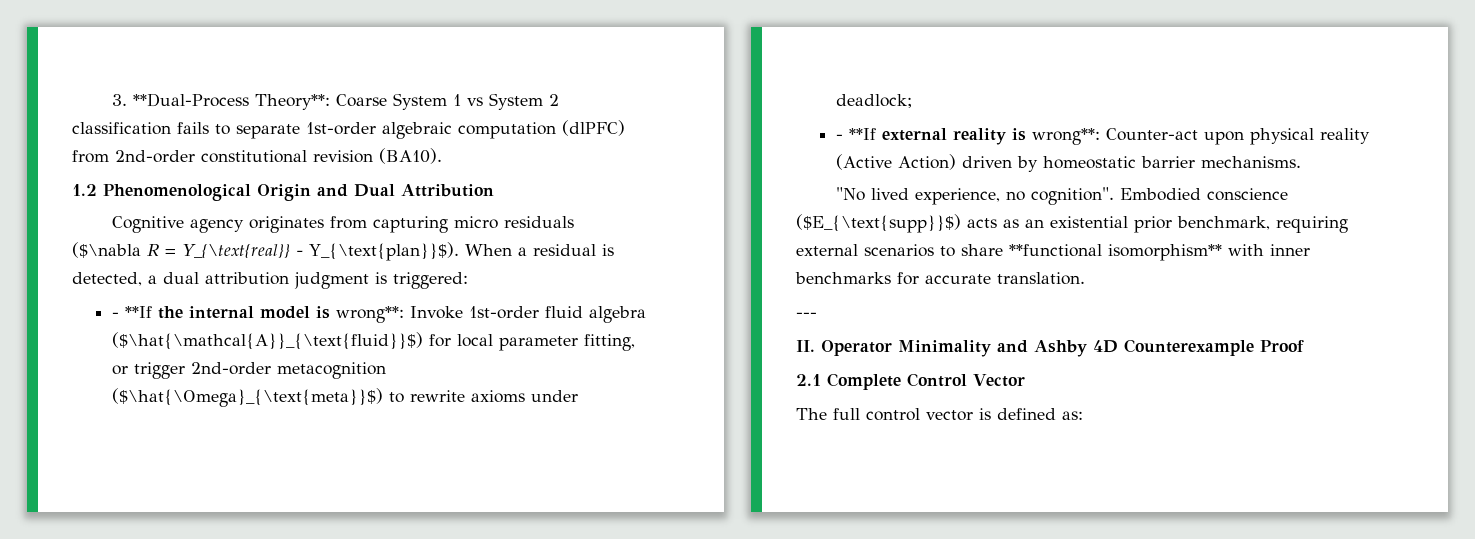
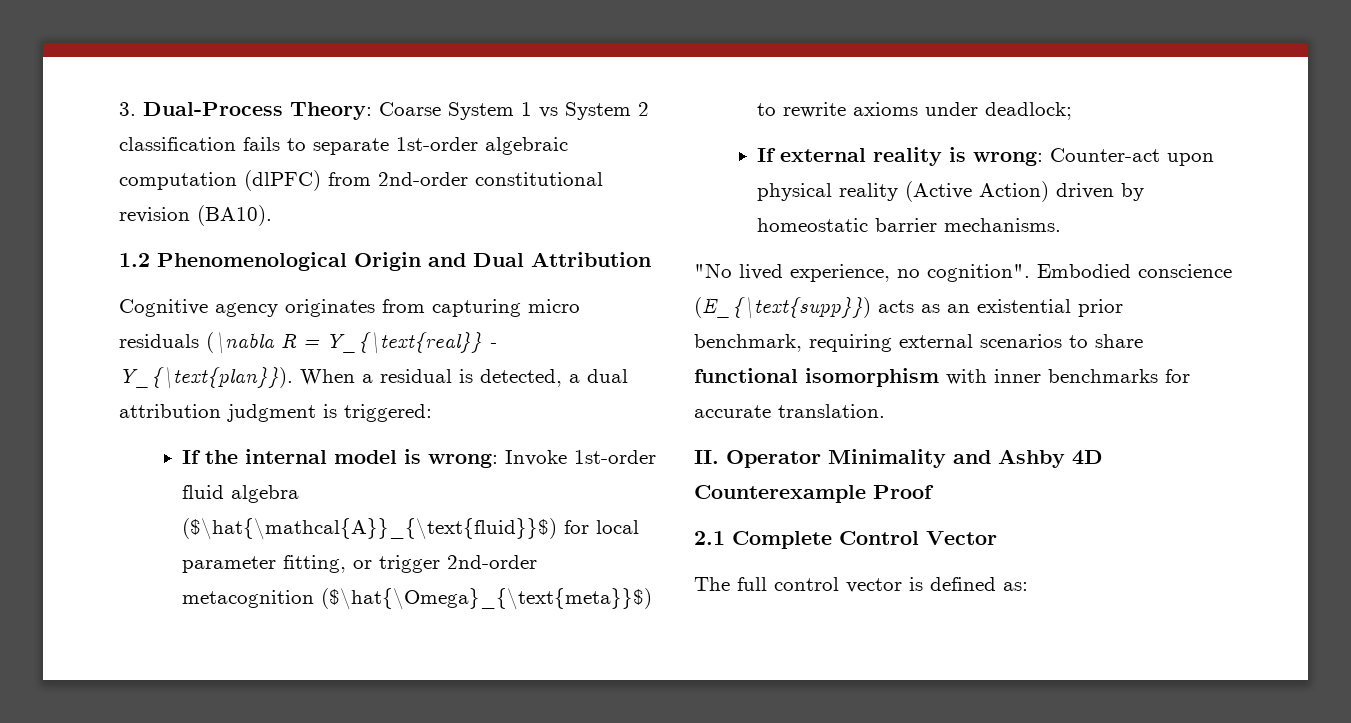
[132,93,330,110] **Dual-Process Theory**: -> [143,102,372,120] Dual-Process Theory:
[72,242,141,258] ($\nabla -> [206,332,275,354] (\nabla
[309,242,459,261] Y_{\text{plan}}$). -> [119,367,293,389] Y_{\text{plan}}).
[111,306,152,318] - **If -> [182,450,202,464] If
[335,306,404,323] wrong**: -> [428,453,499,468] wrong:
[835,128,876,140] - **If -> [757,148,777,162] If
[1031,128,1100,145] wrong**: -> [973,151,1044,166] wrong:
[796,214,961,233] ($E_{\text{supp}}$) -> [694,297,871,319] (E_{\text{supp}})
[1009,244,1222,261] **functional isomorphism** -> [694,368,939,387] functional isomorphism
[796,312,817,318] // --- -> (885, 411) none

